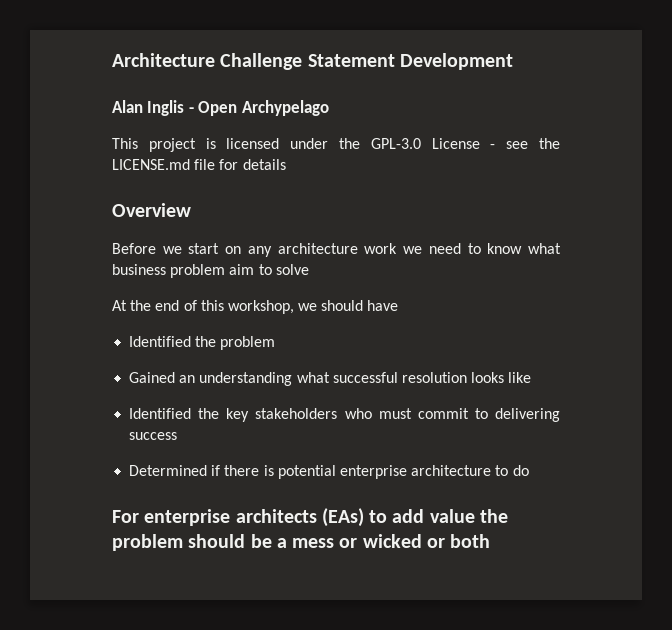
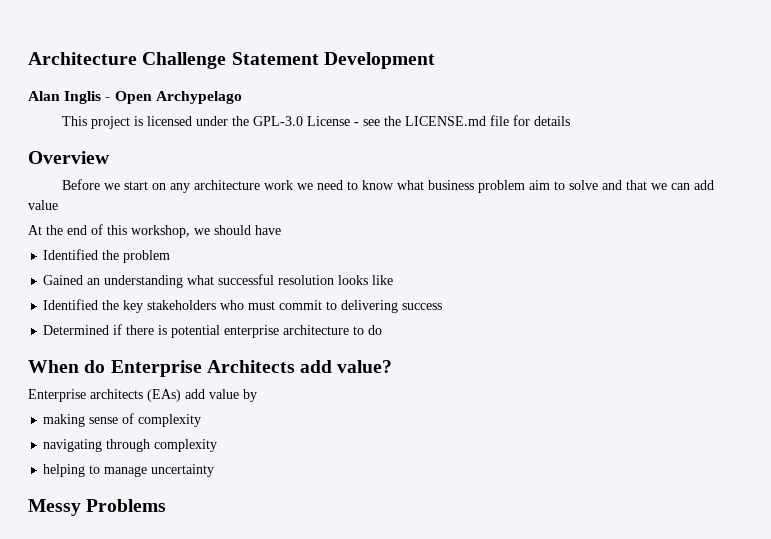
(309, 269) none -> [602,180,715,190] [28,200,58,210] and that we can add value
[112,509,231,526] For enterprise -> [28,360,393,377] [28,389,86,402] When do Enterprise Architects add value? // Enterprise
[369,509,508,523] [112,534,491,551] to add value the problem should be a mess or wicked or both -> [185,389,257,402] [43,413,202,427] [43,439,218,452] [43,464,215,477] [28,499,167,516] add value by // making sense of complexity // navigating through complexity // helping to manage uncertainty // Messy Problems

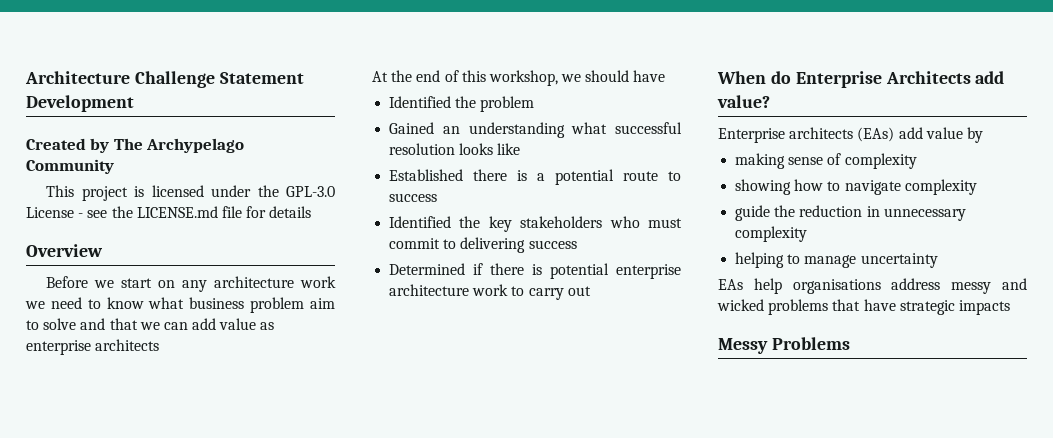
[28,91,152,104] Alan Inglis - Open -> [26,138,143,153] Created by The
(242, 97) none -> [26,159,114,174] Community
(58, 205) none -> [260,322,275,330] [26,339,160,355] as enterprise architects
(394, 280) none -> [389,169,681,185] [389,193,438,202] // Established there is a potential route to success
[353,325,383,335] to do -> [472,284,591,300] work to carry out
[43,439,151,452] navigating through -> [735,179,977,195] [735,205,966,221] showing how to navigate complexity // guide the reduction in unnecessary
(215, 470) none -> [718,278,1027,294] [717,299,1010,315] // EAs help organisations address messy and wicked problems that have strategic impacts

